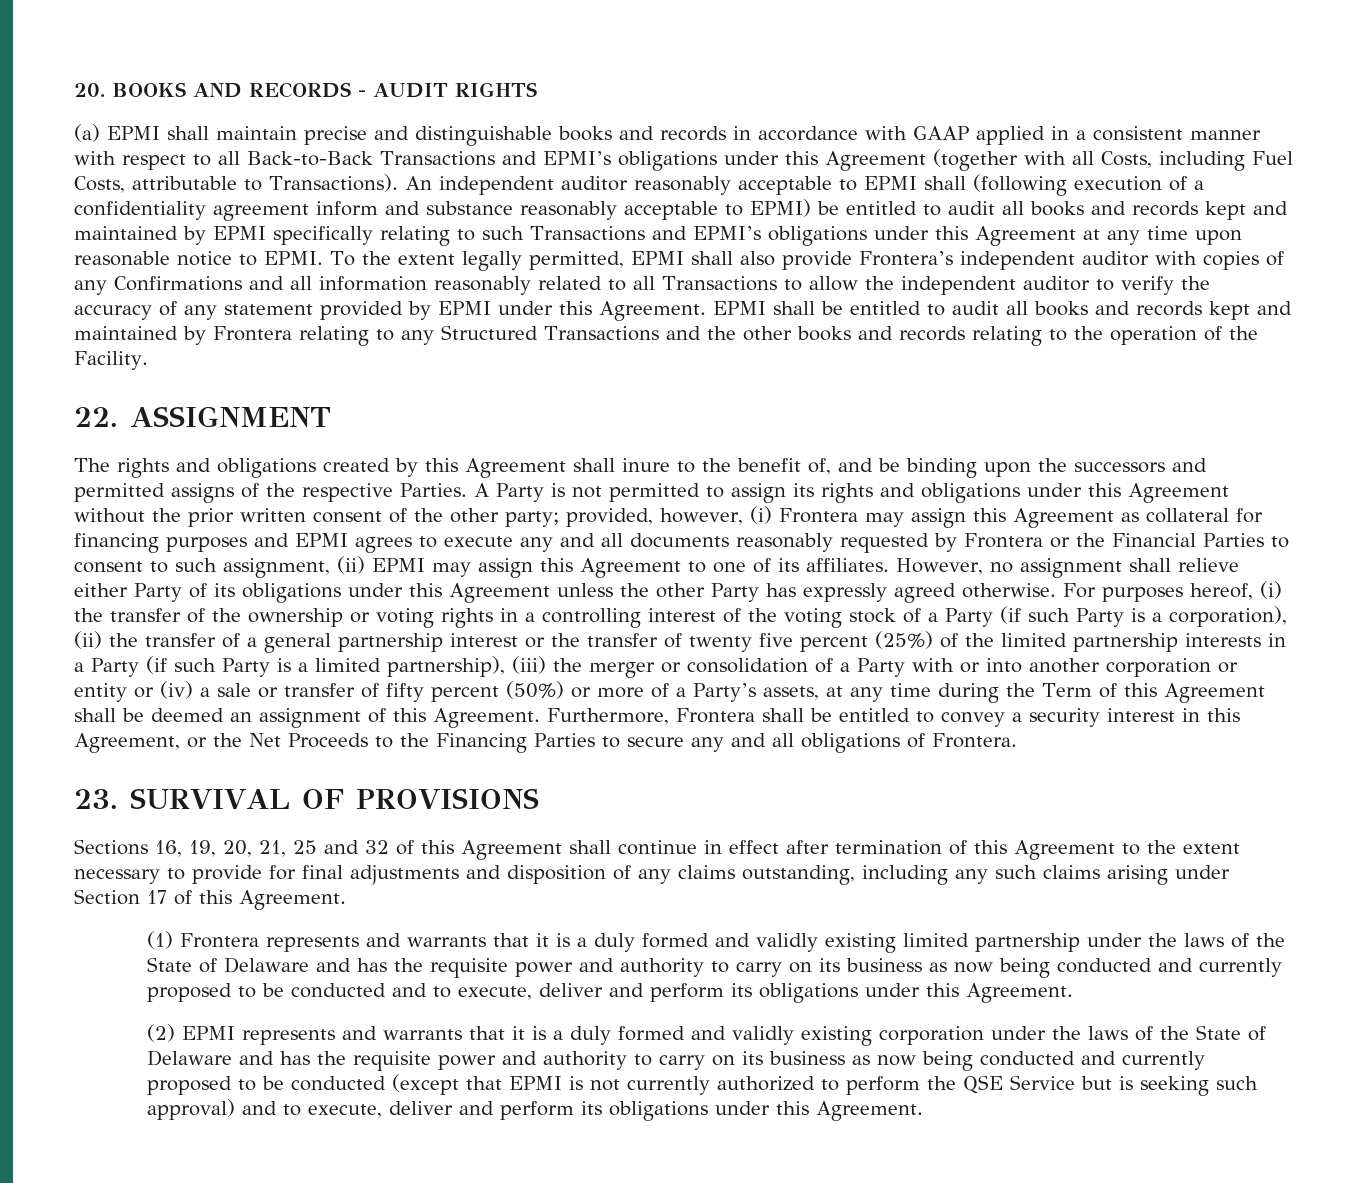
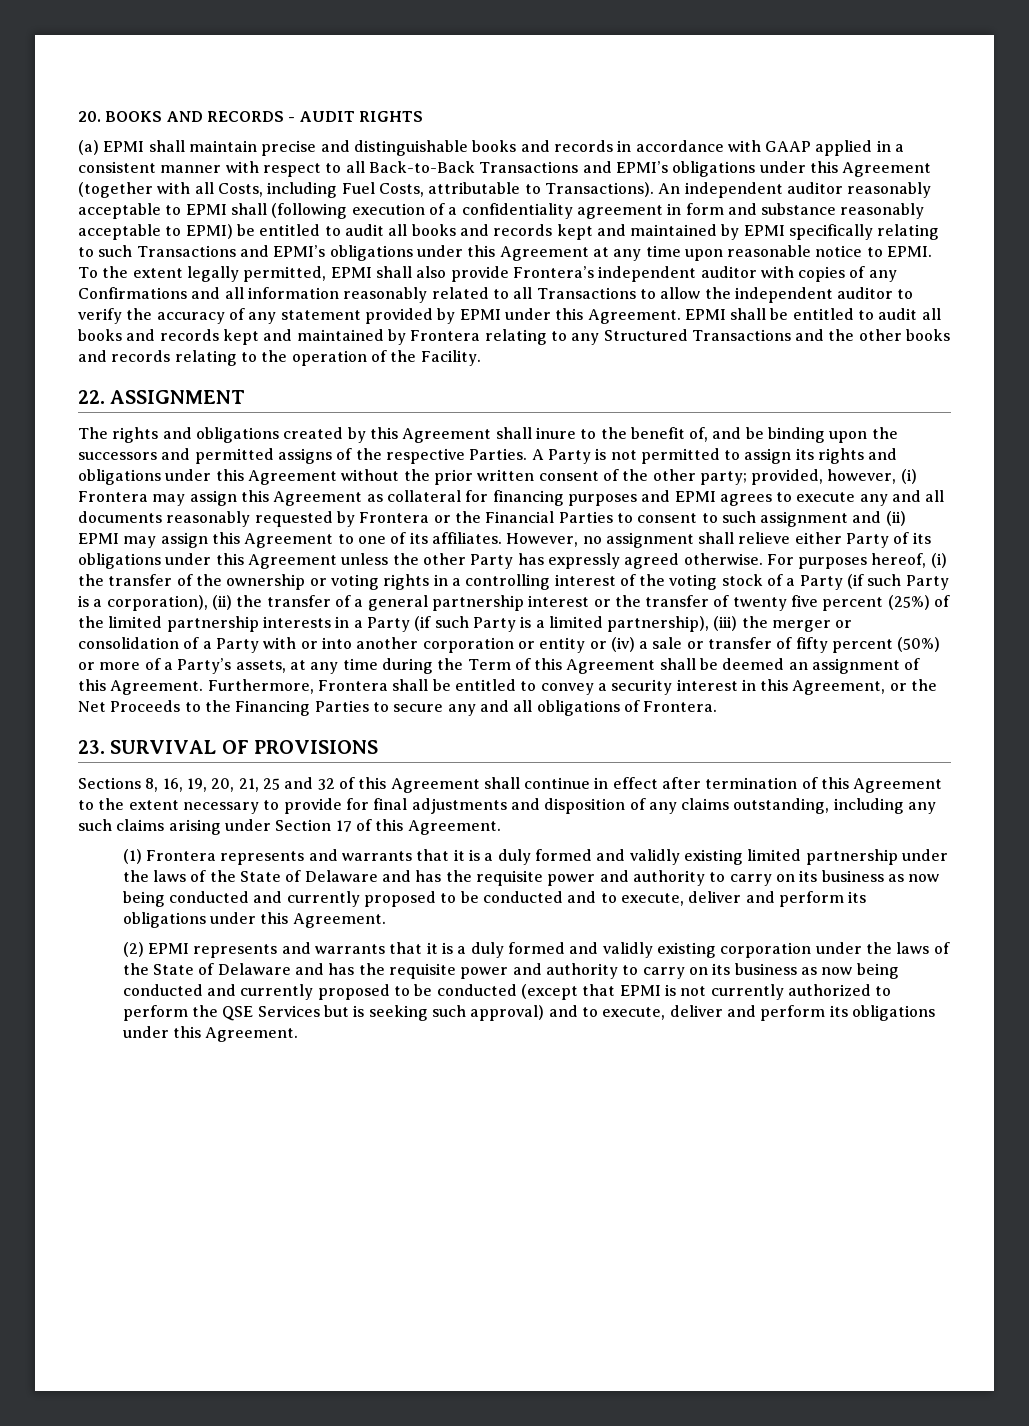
[316,201,378,216] inform -> [667,203,724,215] in form
[223,558,330,578] assignment, -> [760,511,882,527] assignment and
(148, 847) none -> [145,778,159,792] 8,
[1009,1075,1075,1090] Service -> [257,1005,320,1017] Services

